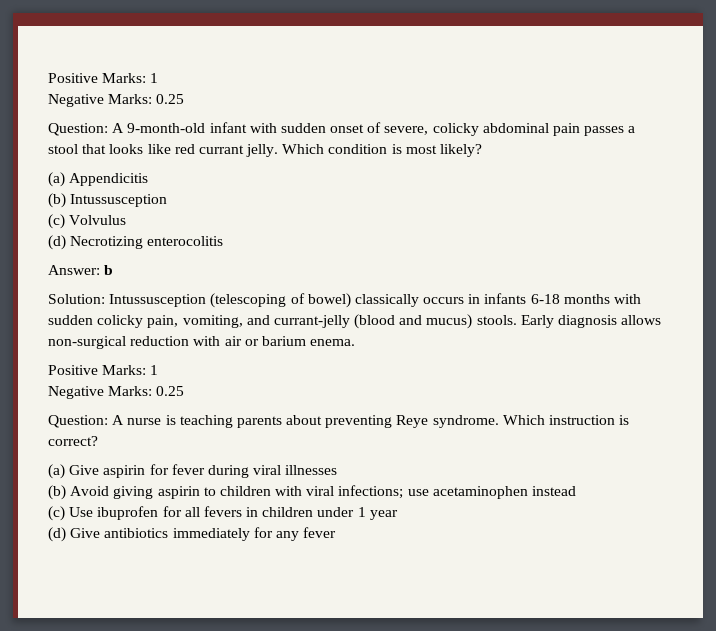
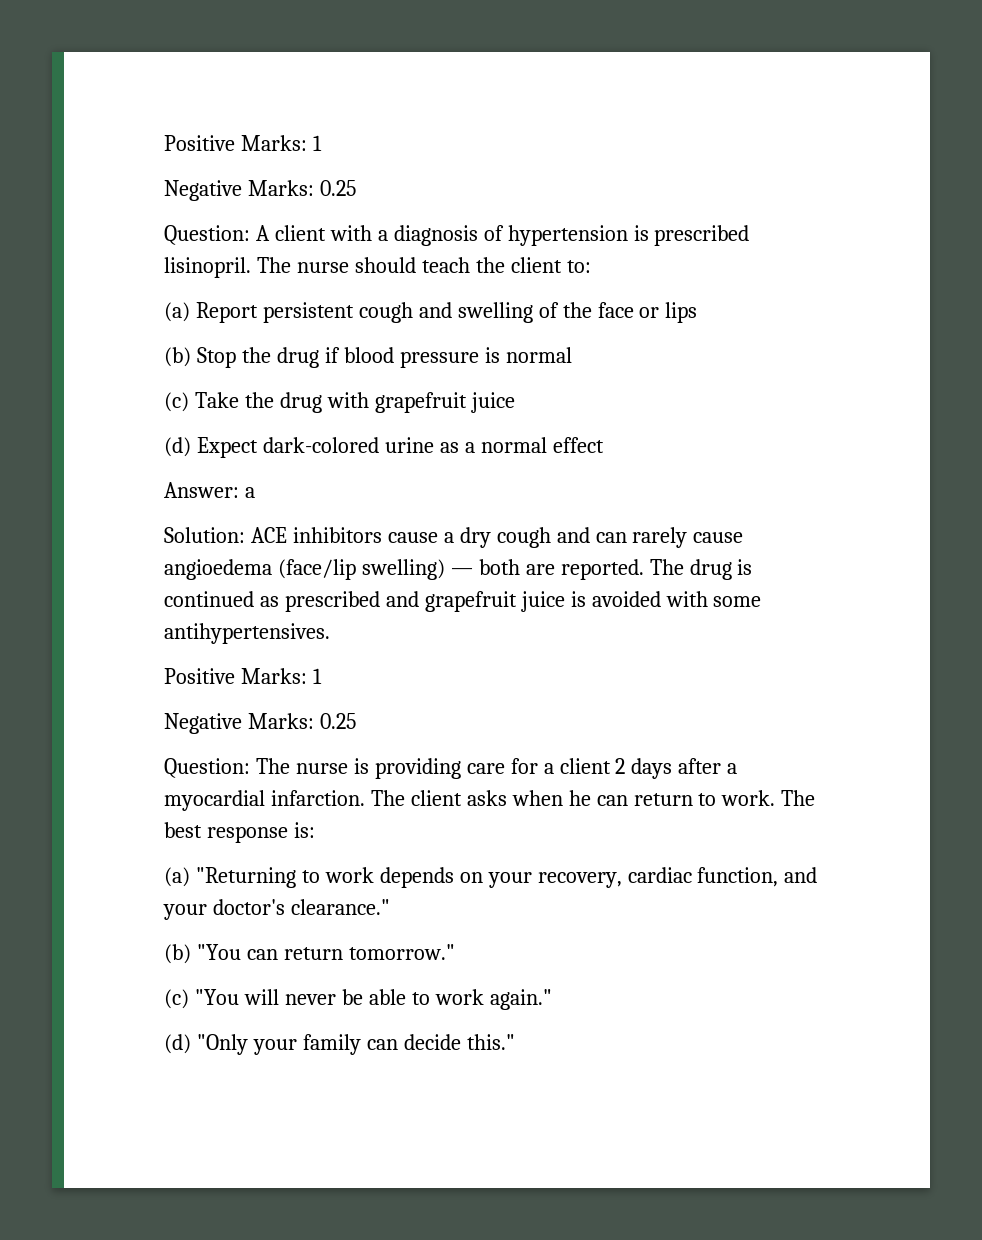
[48,73,159,83] [48,94,185,107] [48,122,636,136] [48,144,483,157] [48,172,149,187] [48,193,168,208] [48,214,127,229] [48,235,224,250] Positive Marks: 1 // Negative Marks: 0.25 // Question: A 9-month-old infant with sudden onset of severe, colicky abdominal pain passes a stool that looks like red currant jelly. Which condition is most likely? // (a) Appendicitis // (b) Intussusception // (c) Volvulus // (d) Necrotizing enterocolitis -> [164,135,322,151] [164,180,356,201] [164,225,750,246] [164,257,591,278] [164,302,698,323] [164,347,572,368] [164,392,515,413] [164,437,604,458] Positive Marks: 1 // Negative Marks: 0.25 // Question: A client with a diagnosis of hypertension is prescribed lisinopril. The nurse should teach the client to: // (a) Report persistent cough and swelling of the face or lips // (b) Stop the drug if blood pressure is normal // (c) Take the drug with grapefruit juice // (d) Expect dark-colored urine as a normal effect
[104,265,114,275] b -> [244,487,255,498] a
[109,293,642,308] [48,314,662,329] [48,336,356,349] [48,365,159,375] [48,386,185,399] [48,415,125,428] Intussusception (telescoping of bowel) classically occurs in infants 6-18 months with sudden colicky pain, vomiting, and currant-jelly (blood and mucus) stools. Early diagnosis allows non-surgical reduction with air or barium enema. // Positive Marks: 1 // Negative Marks: 0.25 // Question: A -> [250,527,744,548] [164,559,753,580] [164,591,762,612] [164,623,330,644] [164,668,322,684] [164,713,356,734] [164,758,290,778] ACE inhibitors cause a dry cough and can rarely cause angioedema (face/lip swelling) — both are reported. The drug is continued as prescribed and grapefruit juice is avoided with some antihypertensives. // Positive Marks: 1 // Negative Marks: 0.25 // Question: The
[179,415,630,428] [48,436,98,446] [48,464,338,479] [48,485,577,500] [48,506,398,521] [48,527,337,542] teaching parents about preventing Reye syndrome. Which instruction is correct? // (a) Give aspirin for fever during viral illnesses // (b) Avoid giving aspirin to children with viral infections; use acetaminophen instead // (c) Use ibuprofen for all fevers in children under 1 year // (d) Give antibiotics immediately for any fever -> [374,758,738,779] [164,790,816,811] [164,822,315,843] [164,867,818,888] [163,899,390,920] [164,944,455,964] [164,989,552,1010] [164,1034,515,1055] providing care for a client 2 days after a myocardial infarction. The client asks when he can return to work. The best response is: // (a) "Returning to work depends on your recovery, cardiac function, and your doctor's clearance." // (b) "You can return tomorrow." // (c) "You will never be able to work again." // (d) "Only your family can decide this."

